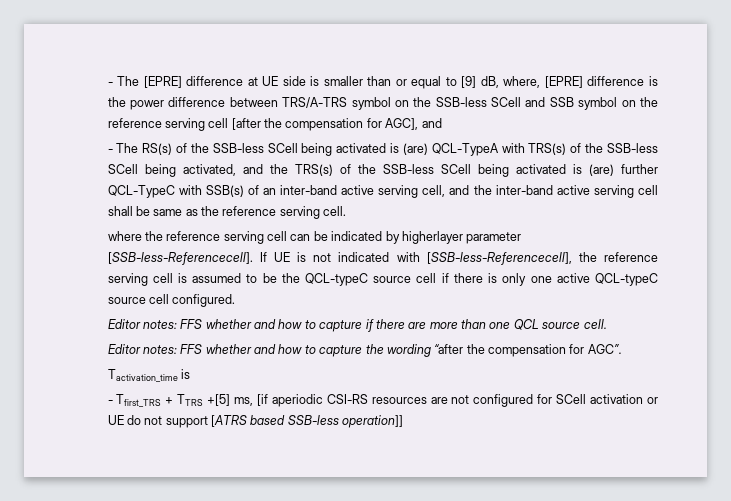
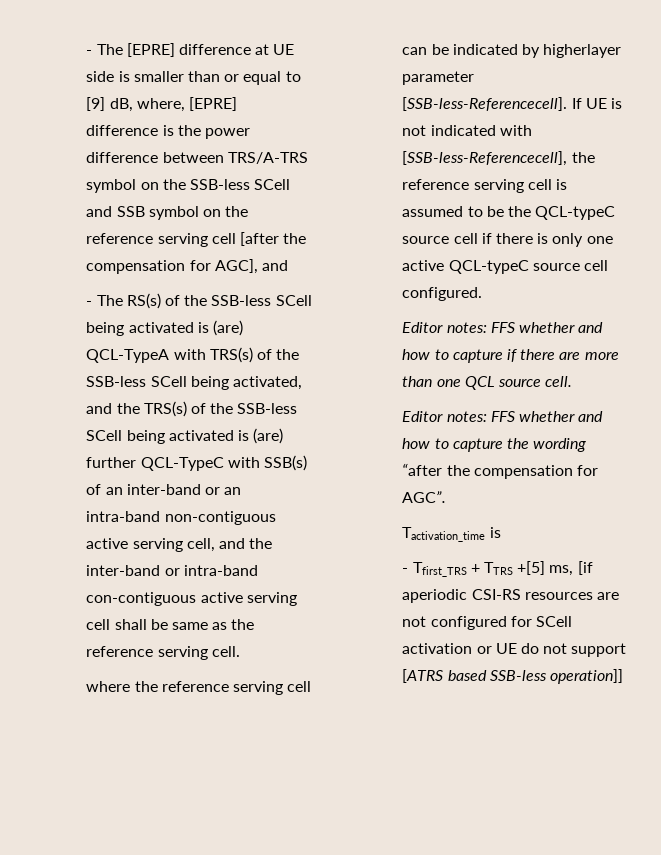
(338, 190) none -> [205,487,242,495] [86,511,276,525] or an intra-band non-contiguous
(553, 190) none -> [164,565,258,576] [86,592,197,606] or intra-band con-contiguous

